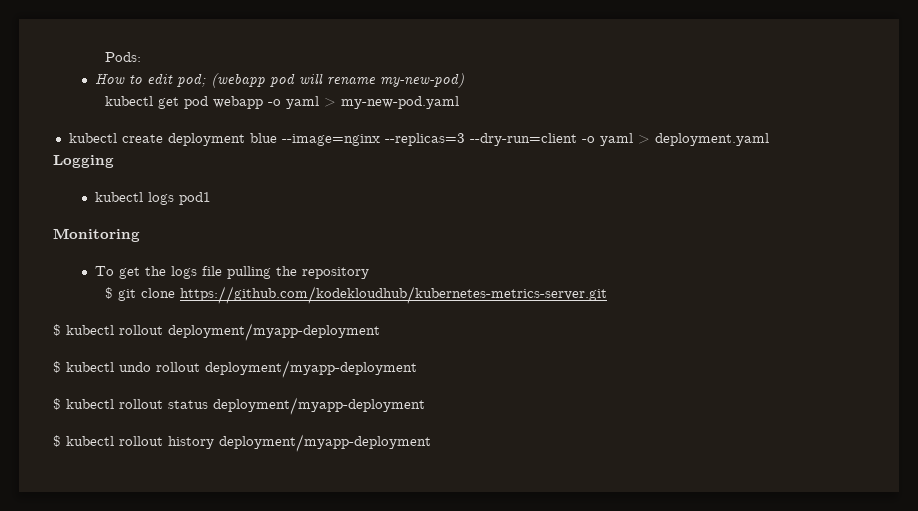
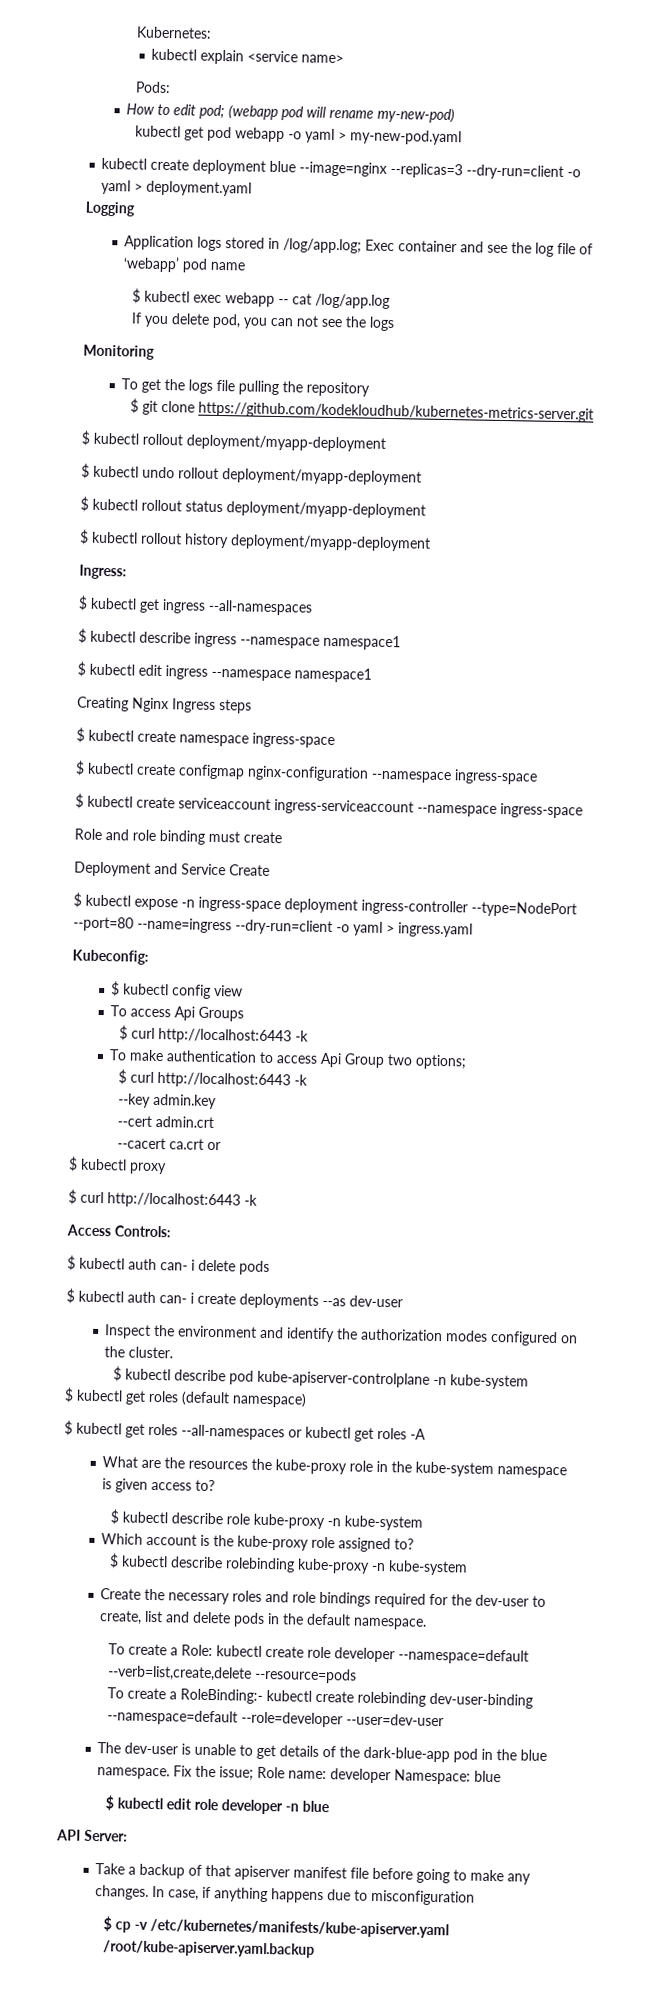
(104, 57) none -> [135,26,212,39] [151,48,345,65] Kubernetes: // kubectl explain <service name> //
[94,192,211,205] kubectl logs pod1 -> [124,235,594,257] [123,256,246,273] [131,288,390,309] [130,312,395,332] Application logs stored in /log/app.log; Exec container and see the log file of ‘webapp’ pod name // $ kubectl exec webapp -- cat /log/app.log // If you delete pod, you can not see the logs
(431, 443) none -> [79,564,127,580] [78,595,313,616] [78,628,401,651] [77,661,372,683] [77,696,252,714] [76,727,335,749] [75,760,538,785] [75,793,583,819] [74,828,282,845] [74,861,270,877] [73,892,577,918] [73,916,473,938] [72,949,149,965] [111,981,244,999] [110,1005,245,1022] [118,1025,309,1045] [109,1049,468,1070] [117,1069,308,1089] [117,1093,217,1110] [116,1115,214,1129] [116,1137,221,1151] [68,1156,167,1175] [68,1189,258,1209] [66,1224,171,1238] [67,1255,270,1276] [66,1288,403,1309] [104,1324,579,1347] [104,1346,174,1359] [112,1366,529,1390] [64,1387,307,1408] [64,1420,426,1442] [102,1456,568,1479] [102,1478,216,1493] [109,1509,423,1531] [101,1533,415,1553] [108,1553,468,1576] [100,1588,547,1608] [99,1610,428,1630] [107,1643,529,1665] [106,1665,357,1684] [106,1687,533,1709] [106,1709,444,1728] [97,1742,548,1763] [97,1765,502,1785] [104,1795,330,1815] [56,1829,128,1842] [95,1863,532,1885] [95,1885,476,1906] [102,1916,449,1939] [102,1940,315,1958] // Ingress: // $ kubectl get ingress --all-namespaces // $ kubectl describe ingress --namespace namespace1 // $ kubectl edit ingress --namespace namespace1 // Creating Nginx Ingress steps // $ kubectl create namespace ingress-space // $ kubectl create configmap nginx-configuration --namespace ingress-space // $ kubectl create serviceaccount ingress-serviceaccount --namespace ingress-space // Role and role binding must create // Deployment and Service Create // $ kubectl expose -n ingress-space deployment ingress-controller --type=NodePort --port=80 --name=ingress --dry-run=client -o yaml > ingress.yaml // Kubeconfig: // $ kubectl config view // To access Api Groups // $ curl http://localhost:6443 -k // To make authentication to access Api Group two options; // $ curl http://localhost:6443 -k // --key admin.key // --cert admin.crt // --cacert ca.crt or // $ kubectl proxy // $ curl http://localhost:6443 -k // Access Controls: // $ kubectl auth can- i delete pods // $ kubectl auth can- i create deployments --as dev-user // Inspect the environment and identify the authorization modes configured on the cluster. // $ kubectl describe pod kube-apiserver-controlplane -n kube-system // $ kubectl get roles (default namespace) // $ kubectl get roles --all-namespaces or kubectl get roles -A // What are the resources the kube-proxy role in the kube-system namespace is given access to? // $ kubectl describe role kube-proxy -n kube-system // Which account is the kube-proxy role assigned to? // $ kubectl describe rolebinding kube-proxy -n kube-system // Create the necessary roles and role bindings required for the dev-user to create, list and delete pods in the default namespace. // To create a Role: kubectl create role developer --namespace=default --verb=list,create,delete --resource=pods // To create a RoleBinding:- kubectl create rolebinding dev-user-binding --namespace=default --role=developer --user=dev-user // The dev-user is unable to get details of the dark-blue-app pod in the blue namespace. Fix the issue; Role name: developer Namespace: blue // $ kubectl edit role developer -n blue // API Server: // Take a backup of that apiserver manifest file before going to make any changes. In case, if anything happens due to misconfiguration // $ cp -v /etc/kubernetes/manifests/kube-apiserver.yaml /root/kube-apiserver.yaml.backup

